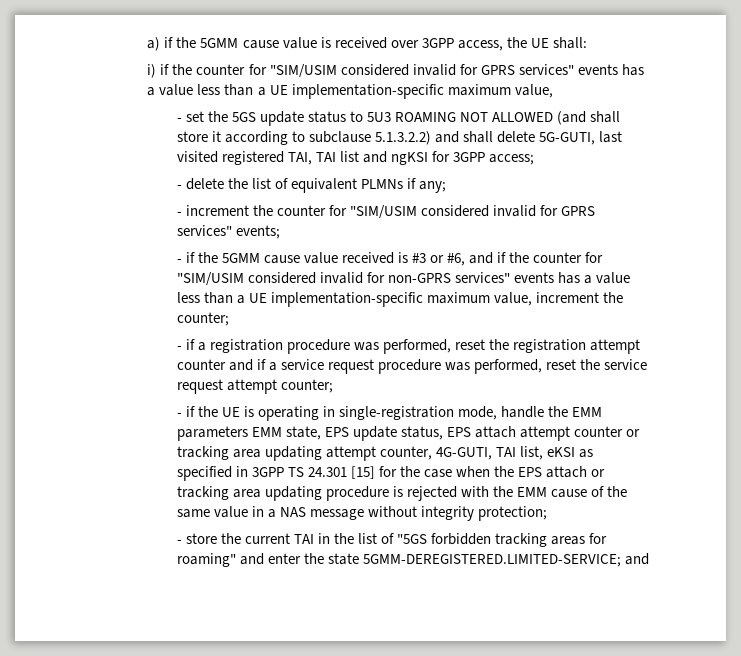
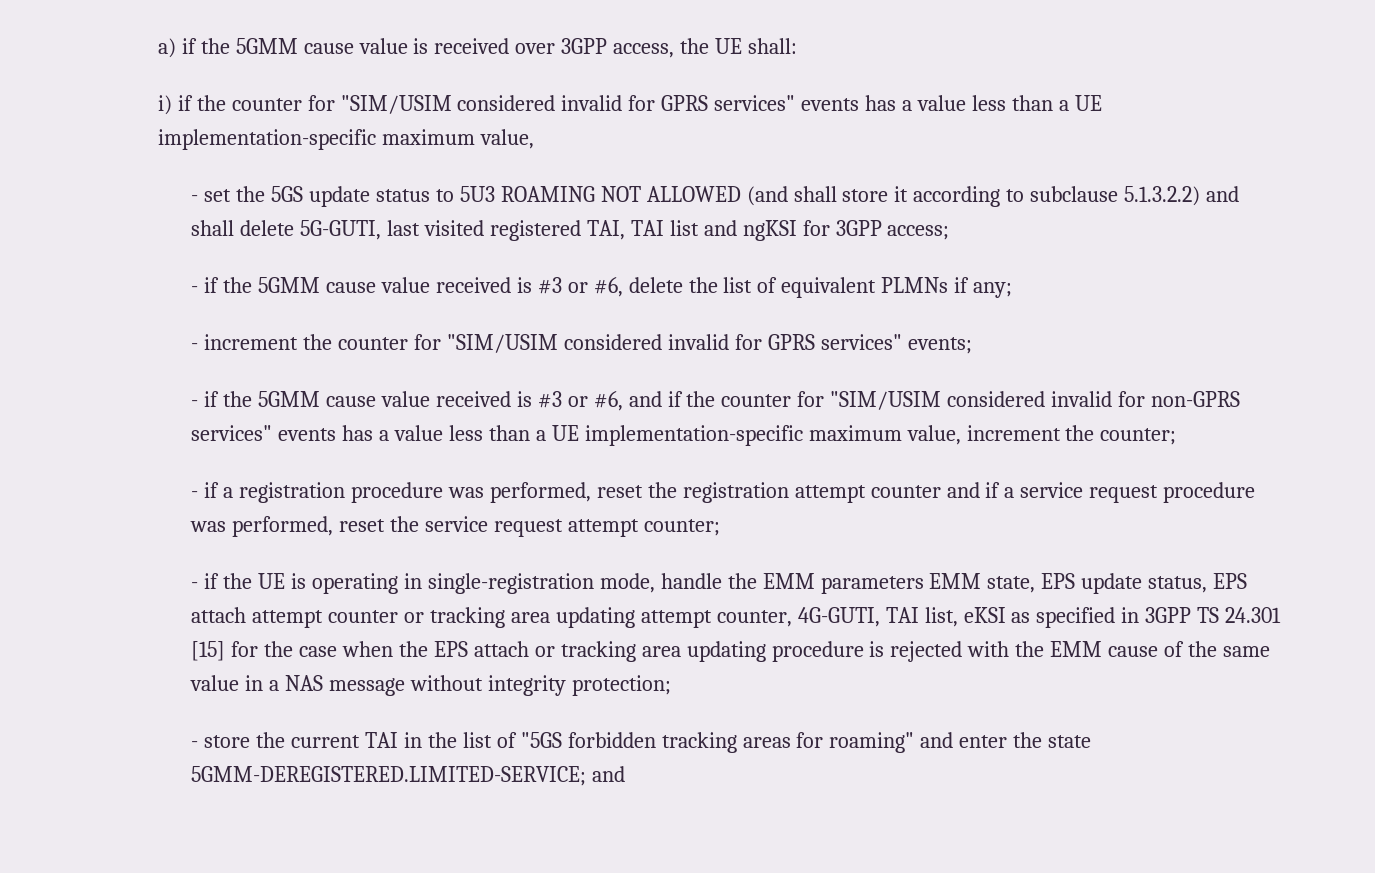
(182, 187) none -> [204,277,623,297] if the 5GMM cause value received is #3 or #6,

